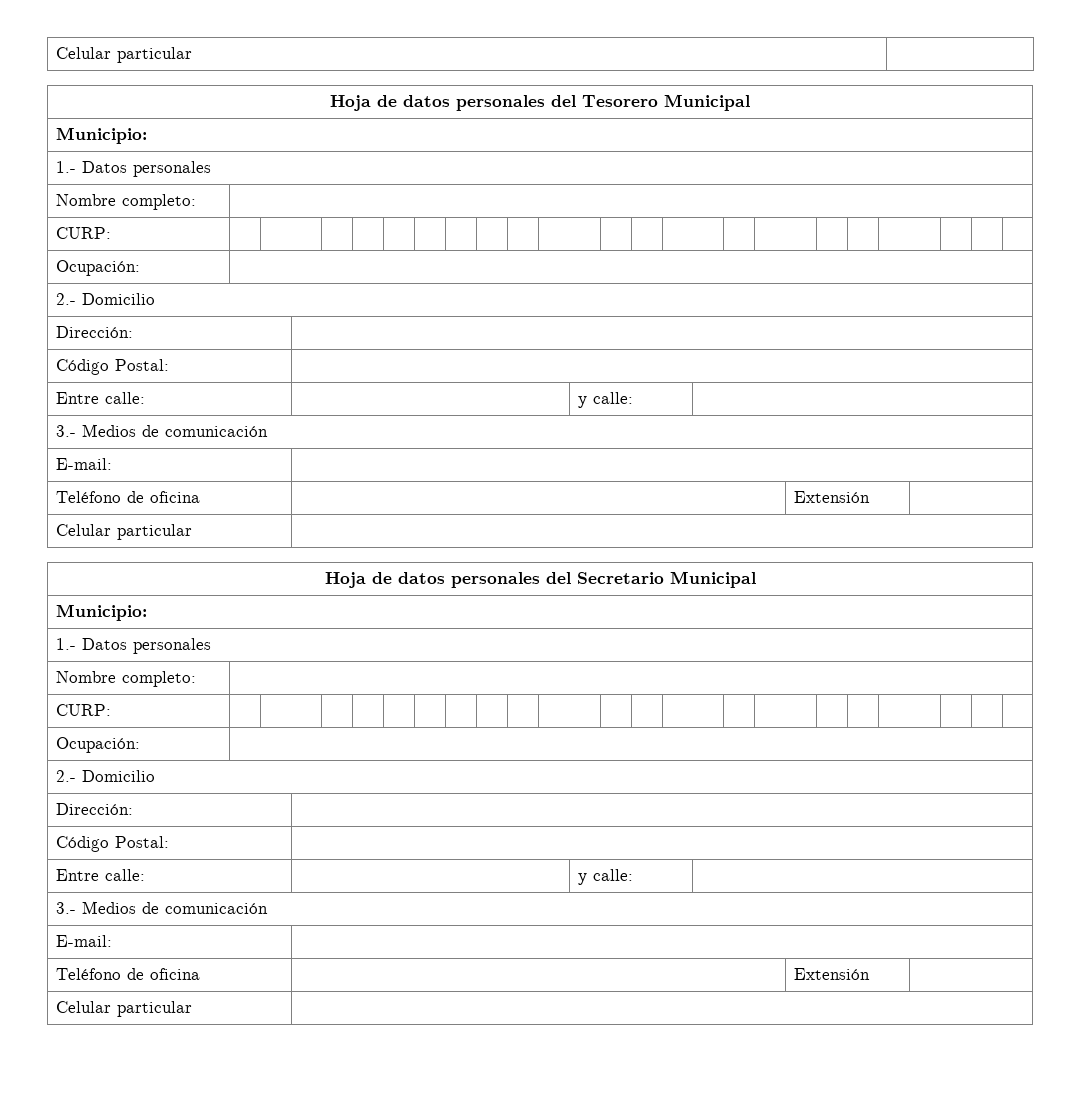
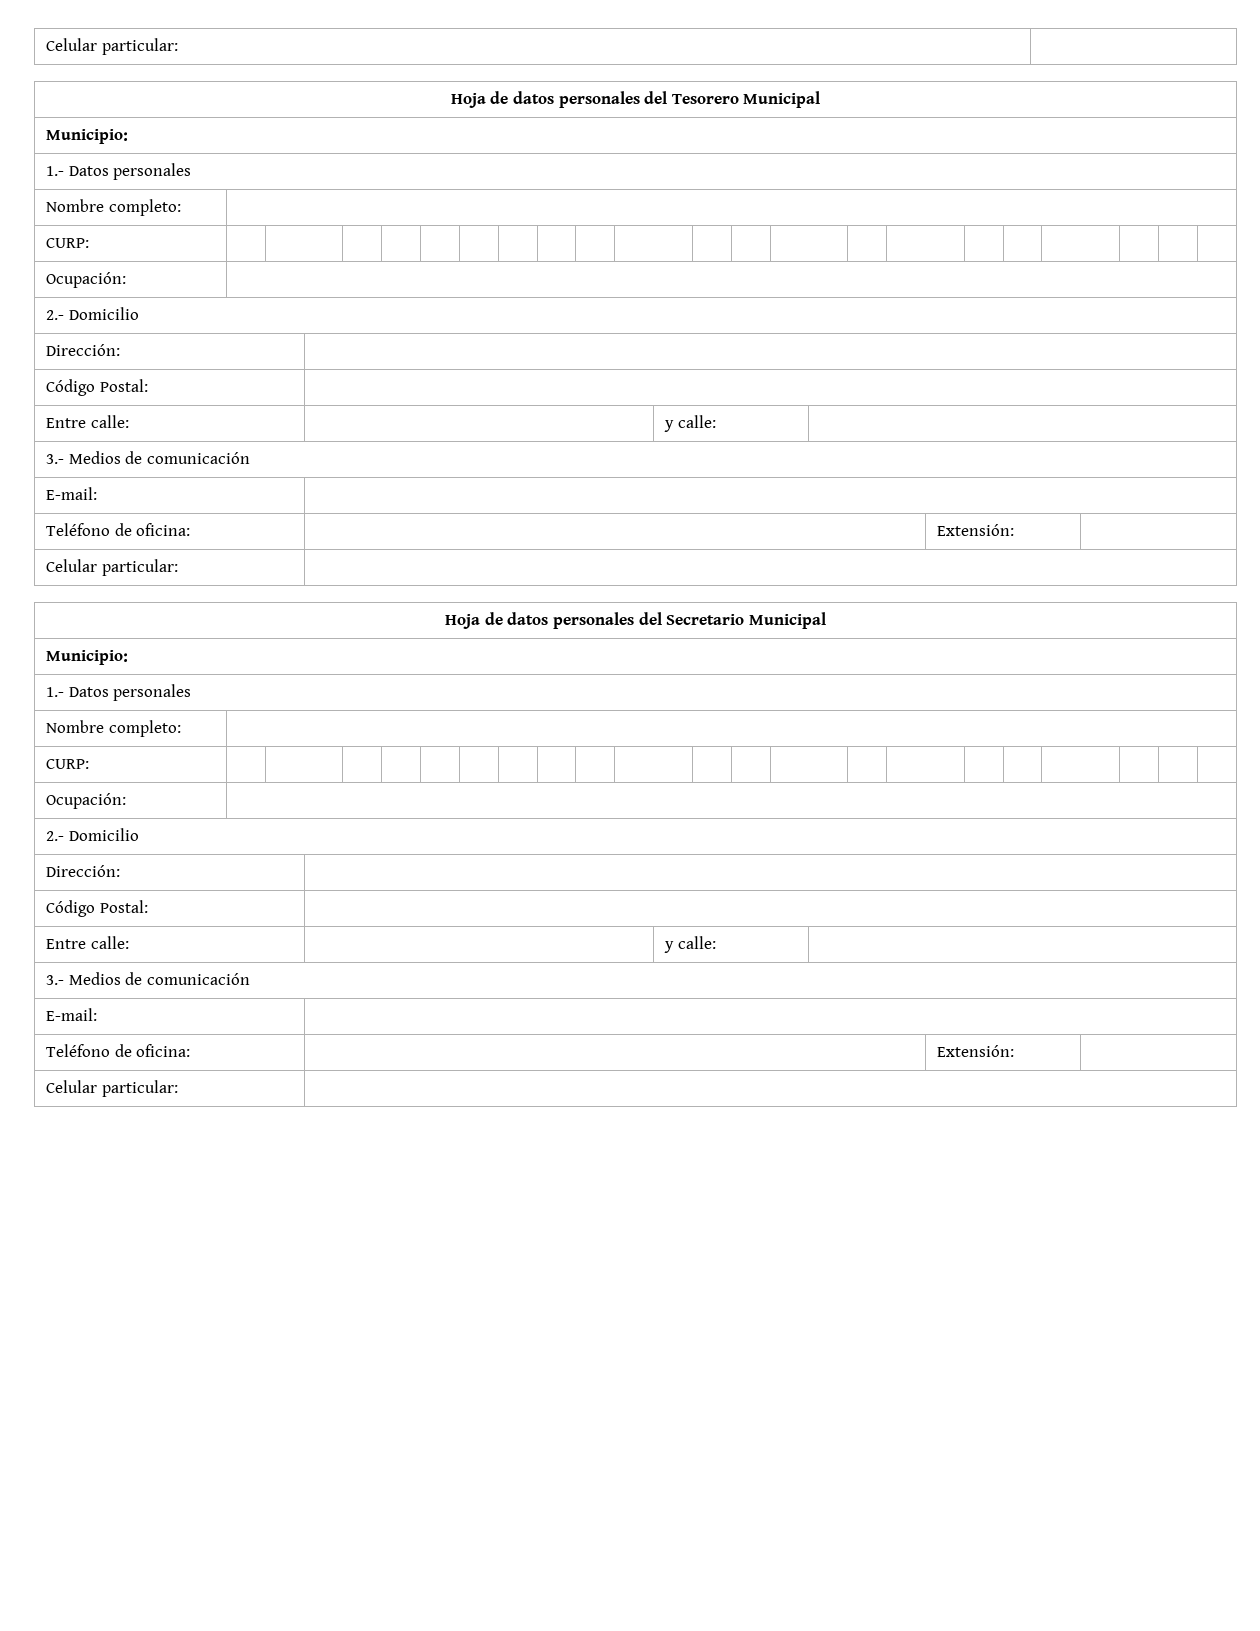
[55,47,192,63] Celular particular -> [45,38,178,55] Celular particular:
[149,491,200,503] [793,491,870,503] [55,524,192,540] oficina | | Extensión | // Celular particular -> [136,523,191,536] [936,524,1014,536] [45,559,178,576] oficina: | | Extensión: | // Celular particular:
[149,968,200,980] [793,968,870,980] [55,1001,192,1017] oficina | | Extensión | // Celular particular -> [136,1044,191,1057] [936,1045,1014,1057] [45,1080,178,1097] oficina: | | Extensión: | // Celular particular:

